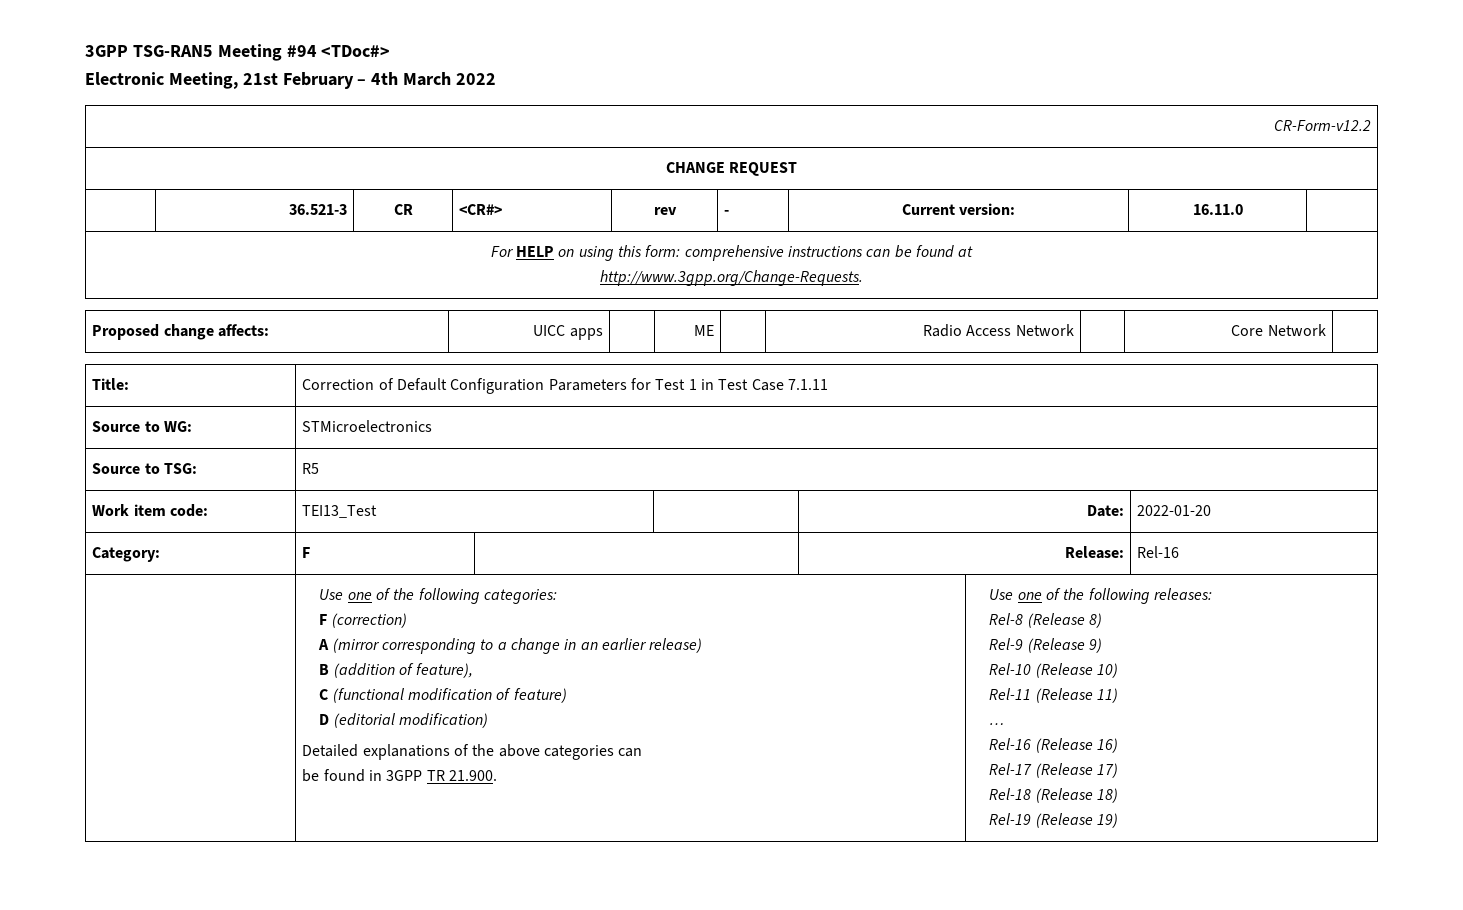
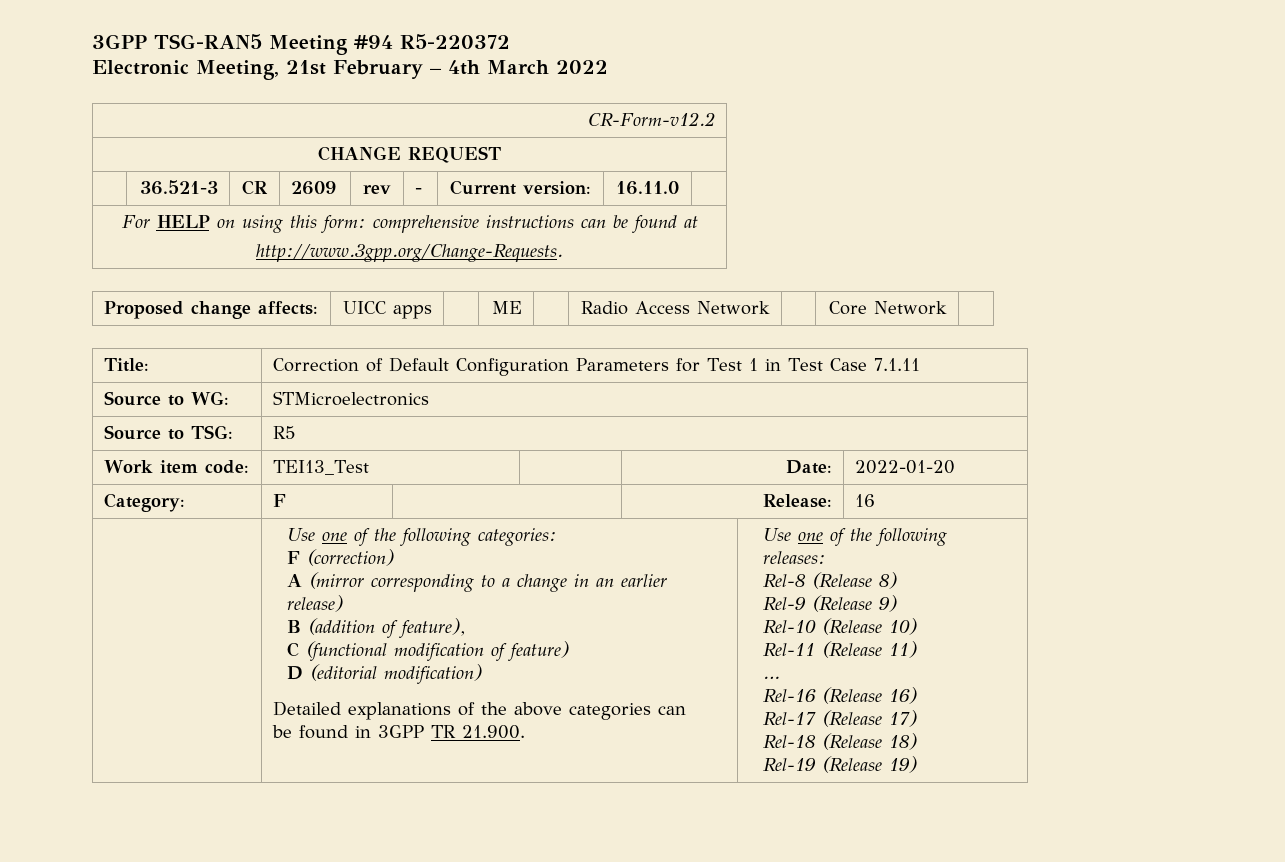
[321,45,391,57] <TDoc#> -> [400,34,510,49] R5-220372
[459,204,503,215] <CR#> -> [291,181,337,195] 2609
[1137,546,1180,558] Rel-16 -> [855,494,876,507] 16

